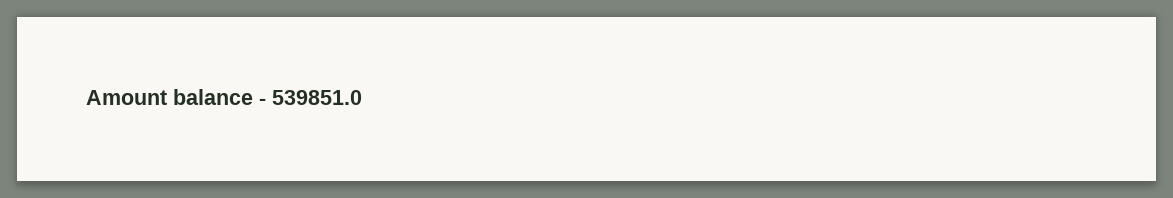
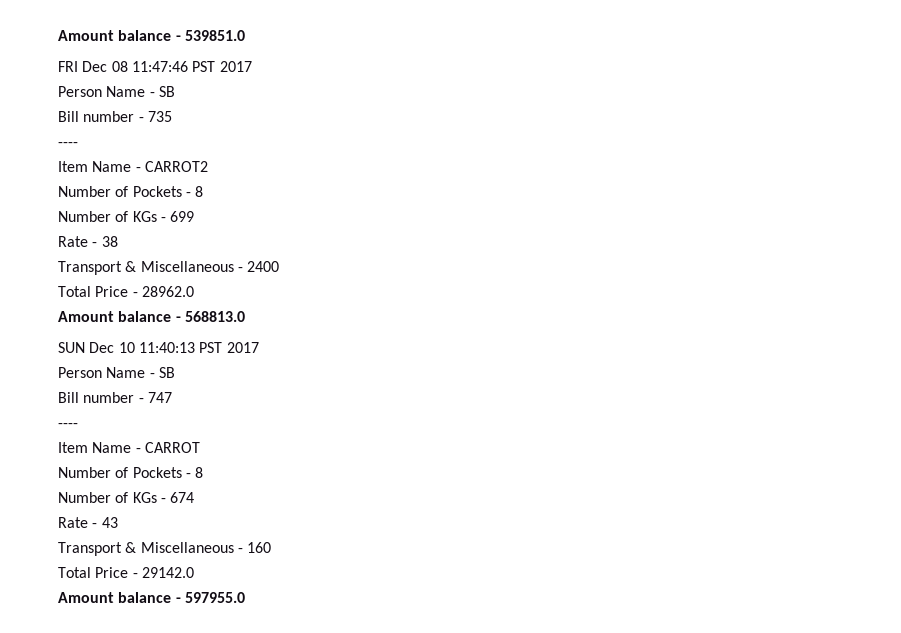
(362, 97) none -> [58,61,252,72] [58,86,175,97] [58,111,172,122] [58,142,78,147] [58,161,208,172] [58,186,204,197] [58,211,195,222] [58,236,118,247] [58,261,280,275] [58,286,194,297] [58,311,245,322] [58,342,259,353] [58,367,175,378] [58,392,172,403] [58,423,78,428] [58,442,200,453] [58,467,204,478] [58,492,195,503] [58,517,118,528] [58,542,272,556] [58,567,194,578] [58,592,245,603] // FRI Dec 08 11:47:46 PST 2017 // Person Name - SB // Bill number - 735 // ---- // Item Name - CARROT2 // Number of Pockets - 8 // Number of KGs - 699 // Rate - 38 // Transport & Miscellaneous - 2400 // Total Price - 28962.0 // Amount balance - 568813.0 // SUN Dec 10 11:40:13 PST 2017 // Person Name - SB // Bill number - 747 // ---- // Item Name - CARROT // Number of Pockets - 8 // Number of KGs - 674 // Rate - 43 // Transport & Miscellaneous - 160 // Total Price - 29142.0 // Amount balance - 597955.0

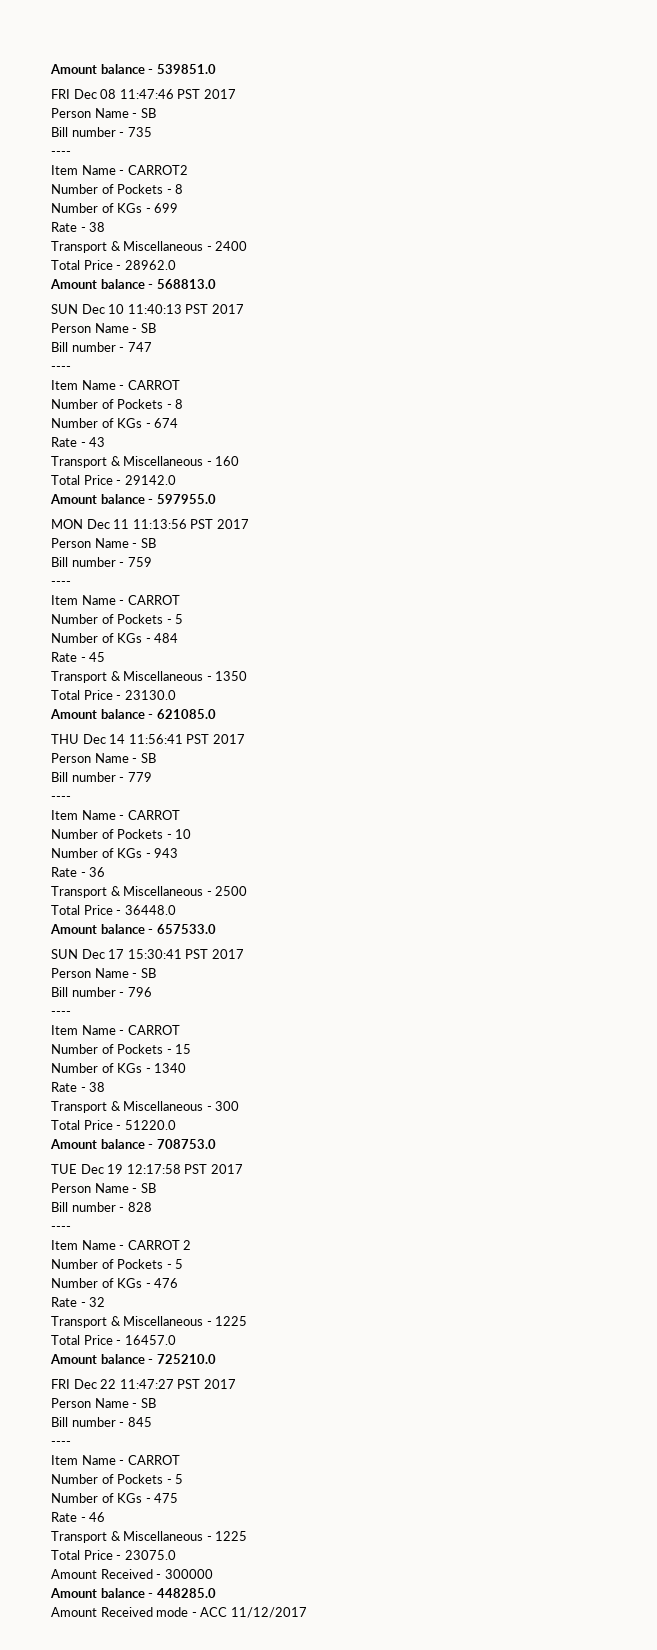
(245, 597) none -> [51,519,249,529] [51,538,156,548] [51,557,152,567] [51,581,71,586] [51,595,180,605] [51,614,184,624] [51,633,179,643] [51,652,106,662] [51,671,248,683] [51,690,176,700] [50,709,216,719] [51,734,245,744] [51,753,156,763] [51,772,152,782] [51,796,71,801] [51,810,180,820] [51,829,192,839] [51,848,179,858] [51,867,106,877] [51,886,248,898] [51,905,176,915] [50,924,216,934] [51,949,244,959] [51,968,156,978] [51,987,152,997] [51,1011,71,1016] [51,1025,180,1035] [51,1044,192,1054] [51,1063,187,1073] [51,1082,106,1092] [51,1101,240,1113] [51,1120,176,1130] [50,1139,216,1149] [51,1164,243,1174] [51,1183,156,1193] [51,1202,152,1212] [51,1226,71,1231] [51,1240,192,1250] [51,1259,184,1269] [51,1278,179,1288] [51,1297,106,1307] [51,1316,248,1328] [51,1335,176,1345] [50,1354,216,1364] [51,1379,236,1389] [51,1398,156,1408] [51,1417,152,1427] [51,1441,71,1446] [51,1455,180,1465] [51,1474,184,1484] [51,1493,179,1503] [51,1512,106,1522] [51,1531,248,1543] [51,1550,176,1560] [51,1569,213,1579] [50,1588,216,1598] [51,1607,307,1618] // MON Dec 11 11:13:56 PST 2017 // Person Name - SB // Bill number - 759 // ---- // Item Name - CARROT // Number of Pockets - 5 // Number of KGs - 484 // Rate - 45 // Transport & Miscellaneous - 1350 // Total Price - 23130.0 // Amount balance - 621085.0 // THU Dec 14 11:56:41 PST 2017 // Person Name - SB // Bill number - 779 // ---- // Item Name - CARROT // Number of Pockets - 10 // Number of KGs - 943 // Rate - 36 // Transport & Miscellaneous - 2500 // Total Price - 36448.0 // Amount balance - 657533.0 // SUN Dec 17 15:30:41 PST 2017 // Person Name - SB // Bill number - 796 // ---- // Item Name - CARROT // Number of Pockets - 15 // Number of KGs - 1340 // Rate - 38 // Transport & Miscellaneous - 300 // Total Price - 51220.0 // Amount balance - 708753.0 // TUE Dec 19 12:17:58 PST 2017 // Person Name - SB // Bill number - 828 // ---- // Item Name - CARROT 2 // Number of Pockets - 5 // Number of KGs - 476 // Rate - 32 // Transport & Miscellaneous - 1225 // Total Price - 16457.0 // Amount balance - 725210.0 // FRI Dec 22 11:47:27 PST 2017 // Person Name - SB // Bill number - 845 // ---- // Item Name - CARROT // Number of Pockets - 5 // Number of KGs - 475 // Rate - 46 // Transport & Miscellaneous - 1225 // Total Price - 23075.0 // Amount Received - 300000 // Amount balance - 448285.0 // Amount Received mode - ACC 11/12/2017

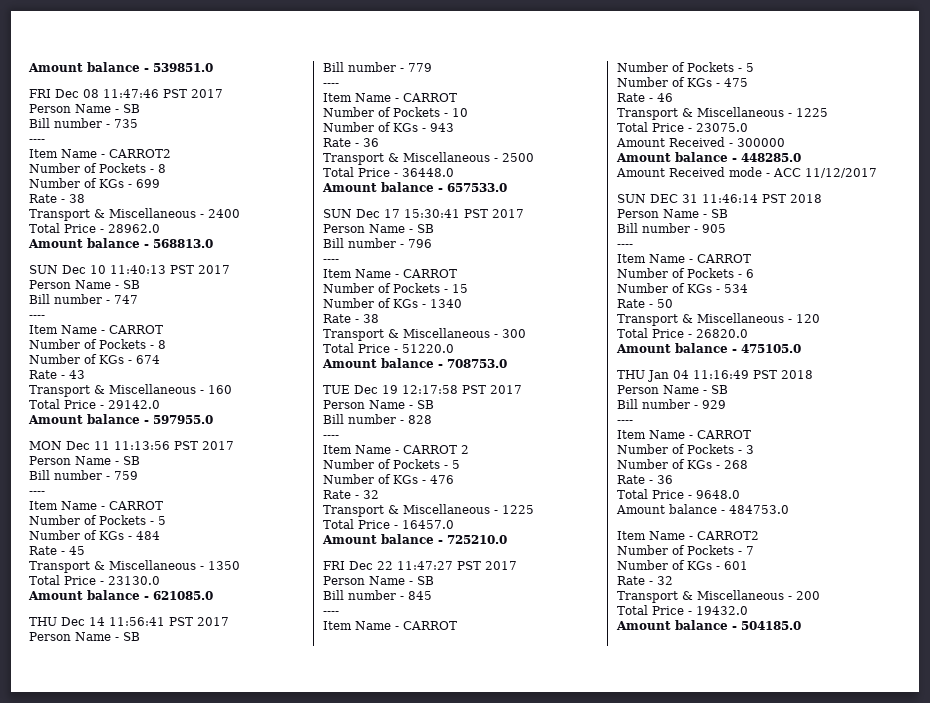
(307, 1612) none -> [617,194,822,203] [617,209,728,218] [617,223,726,233] [617,244,633,248] [617,254,751,263] [617,268,754,278] [617,283,748,293] [617,299,673,308] [617,313,820,326] [617,328,748,338] [616,343,801,353] [617,370,813,382] [617,385,728,394] [617,399,726,409] [617,420,633,424] [617,430,751,439] [617,444,754,454] [617,459,748,469] [617,475,673,484] [617,489,740,499] [616,504,789,514] [617,531,759,540] [617,545,754,555] [617,560,748,570] [617,576,673,585] [617,590,820,603] [617,605,748,615] [616,620,801,630] // SUN DEC 31 11:46:14 PST 2018 // Person Name - SB // Bill number - 905 // ---- // Item Name - CARROT // Number of Pockets - 6 // Number of KGs - 534 // Rate - 50 // Transport & Miscellaneous - 120 // Total Price - 26820.0 // Amount balance - 475105.0 // THU Jan 04 11:16:49 PST 2018 // Person Name - SB // Bill number - 929 // ---- // Item Name - CARROT // Number of Pockets - 3 // Number of KGs - 268 // Rate - 36 // Total Price - 9648.0 // Amount balance - 484753.0 // Item Name - CARROT2 // Number of Pockets - 7 // Number of KGs - 601 // Rate - 32 // Transport & Miscellaneous - 200 // Total Price - 19432.0 // Amount balance - 504185.0

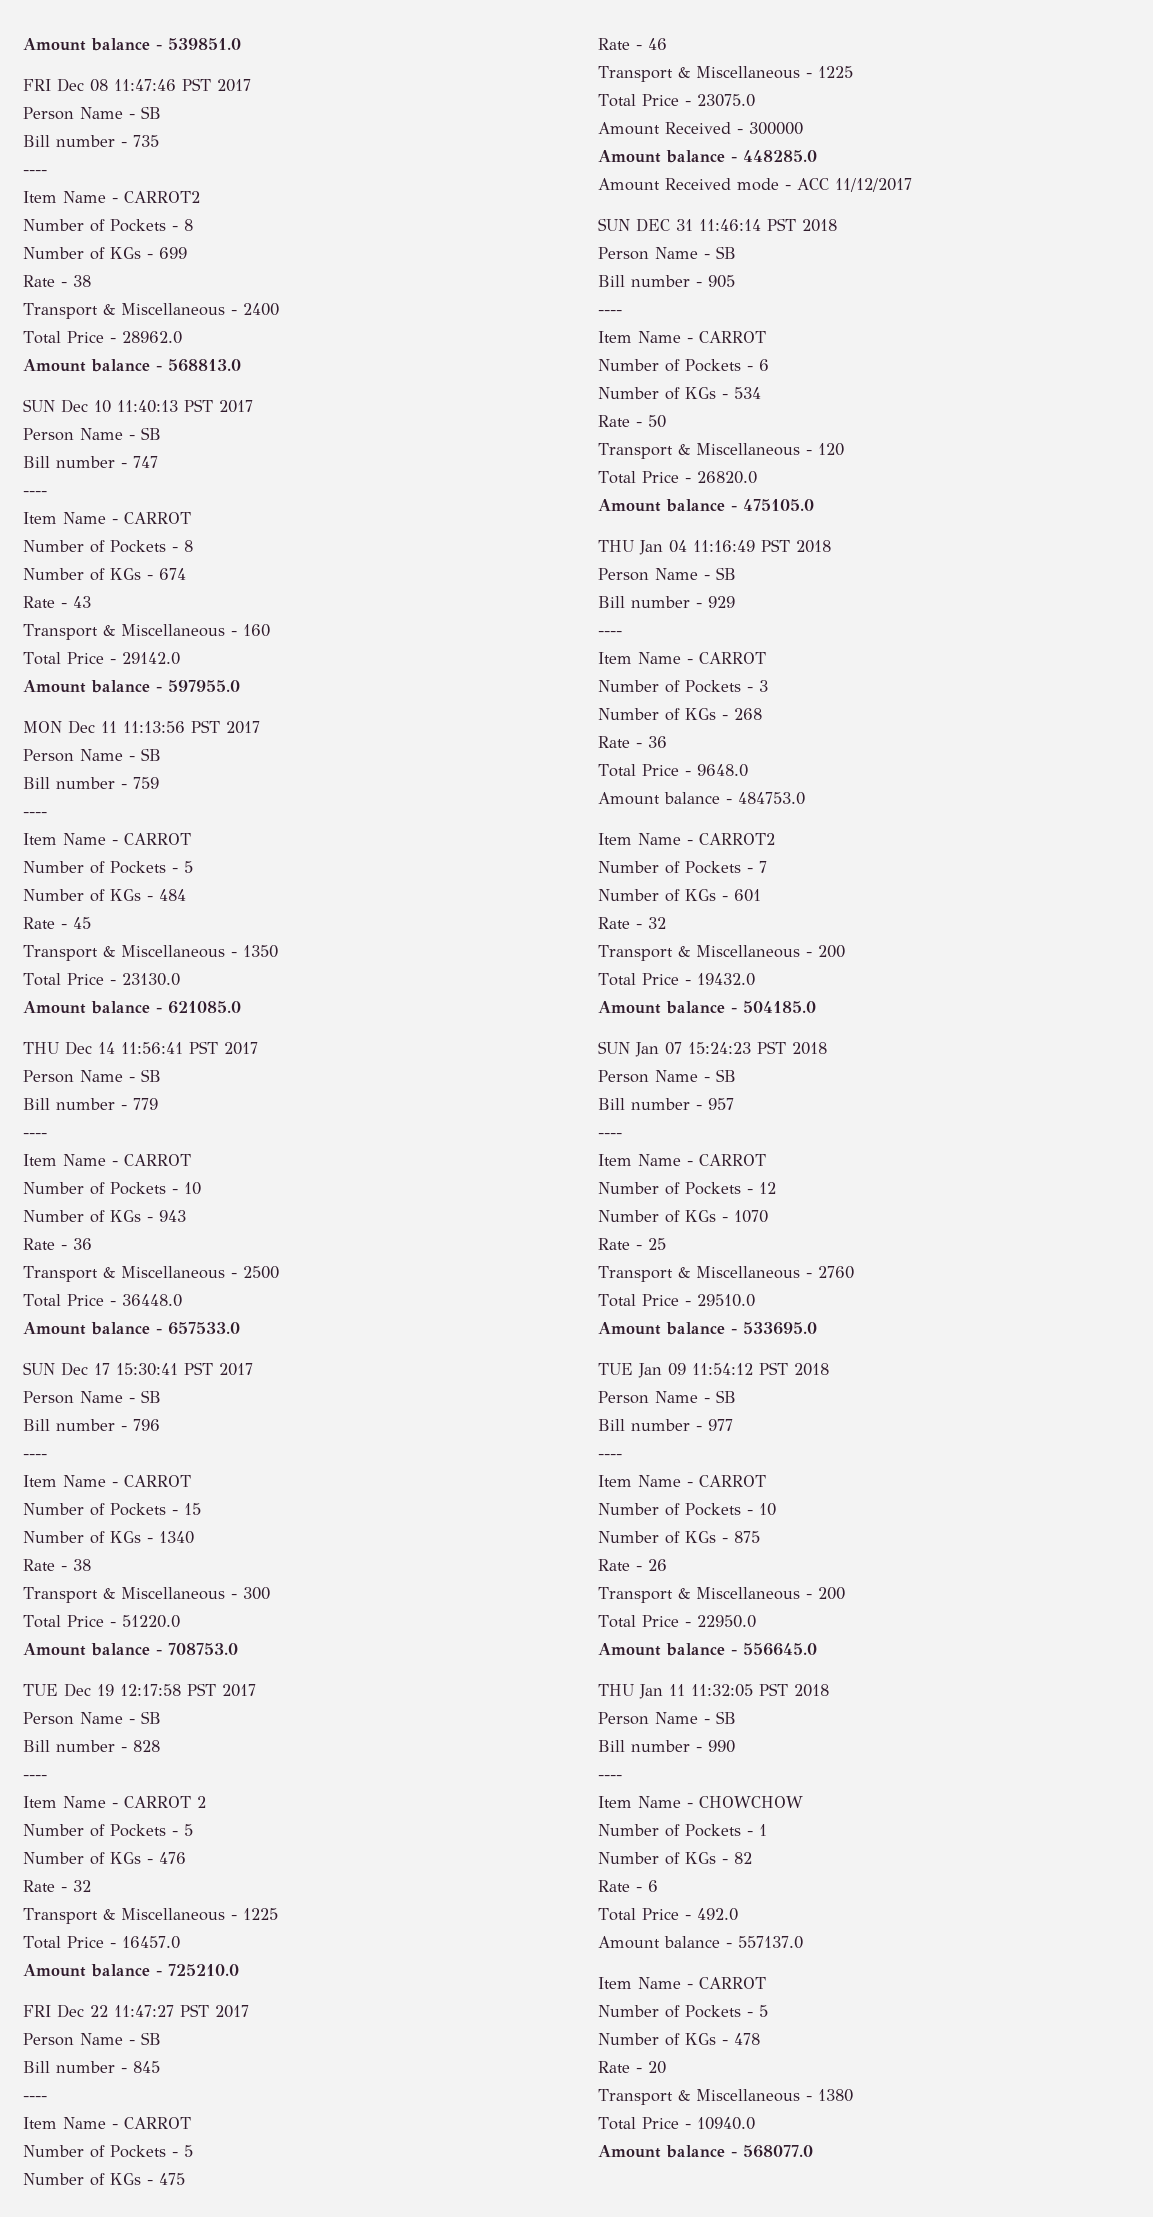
(801, 625) none -> [598,1041,827,1057] [598,1069,736,1083] [598,1098,734,1110] [598,1133,622,1138] [598,1154,766,1166] [598,1182,776,1195] [598,1210,768,1223] [598,1238,666,1250] [598,1266,854,1282] [598,1294,755,1307] [598,1322,817,1335] [598,1362,829,1378] [598,1390,736,1404] [598,1419,733,1431] [598,1454,622,1459] [598,1475,766,1487] [598,1503,776,1516] [598,1531,760,1544] [598,1559,667,1571] [598,1587,845,1603] [598,1615,756,1628] [598,1643,817,1656] [598,1683,829,1699] [598,1711,736,1725] [598,1740,735,1753] [598,1775,622,1780] [598,1796,803,1808] [598,1824,767,1837] [598,1852,752,1865] [598,1880,658,1892] [598,1908,738,1921] [598,1936,803,1949] [598,1977,766,1989] [598,2005,768,2018] [598,2033,760,2046] [598,2061,666,2074] [598,2089,853,2105] [598,2117,755,2130] [598,2145,813,2158] // SUN Jan 07 15:24:23 PST 2018 // Person Name - SB // Bill number - 957 // ---- // Item Name - CARROT // Number of Pockets - 12 // Number of KGs - 1070 // Rate - 25 // Transport & Miscellaneous - 2760 // Total Price - 29510.0 // Amount balance - 533695.0 // TUE Jan 09 11:54:12 PST 2018 // Person Name - SB // Bill number - 977 // ---- // Item Name - CARROT // Number of Pockets - 10 // Number of KGs - 875 // Rate - 26 // Transport & Miscellaneous - 200 // Total Price - 22950.0 // Amount balance - 556645.0 // THU Jan 11 11:32:05 PST 2018 // Person Name - SB // Bill number - 990 // ---- // Item Name - CHOWCHOW // Number of Pockets - 1 // Number of KGs - 82 // Rate - 6 // Total Price - 492.0 // Amount balance - 557137.0 // Item Name - CARROT // Number of Pockets - 5 // Number of KGs - 478 // Rate - 20 // Transport & Miscellaneous - 1380 // Total Price - 10940.0 // Amount balance - 568077.0

